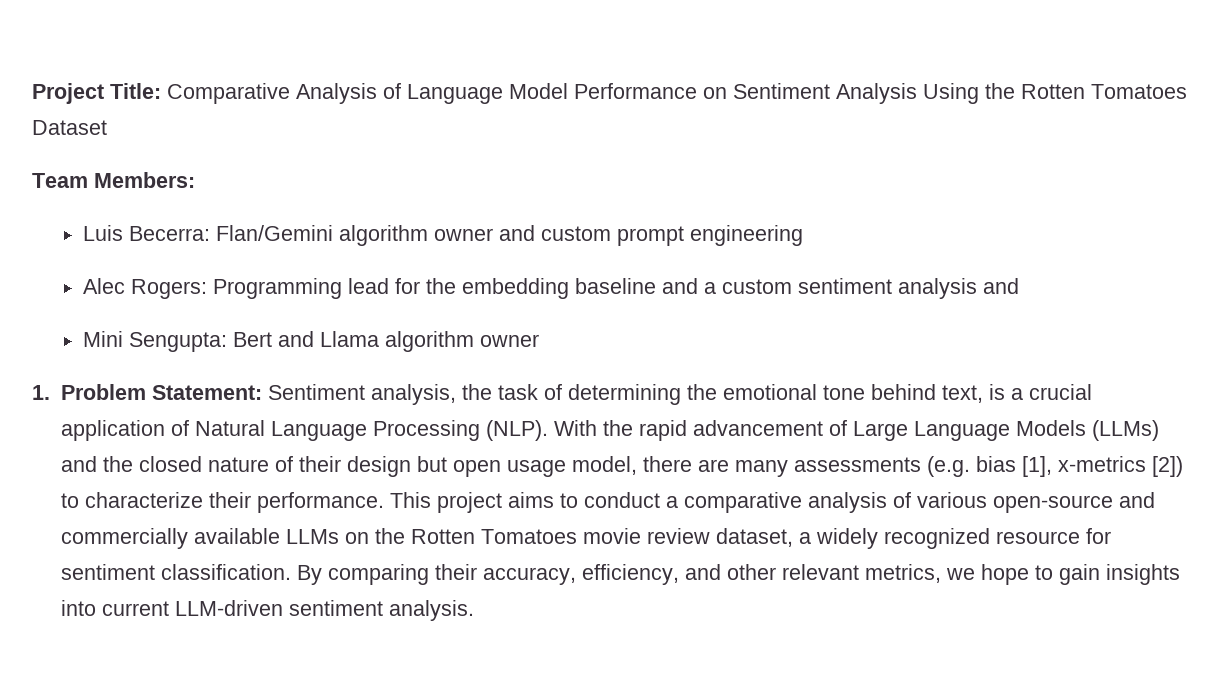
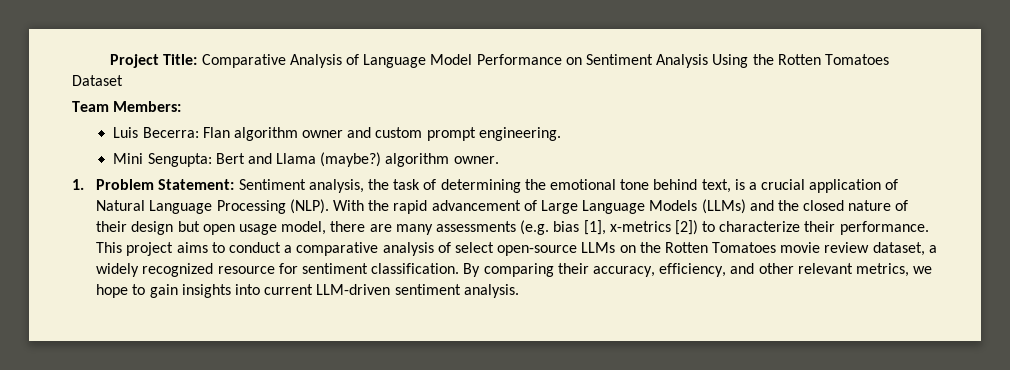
[216,225,334,241] Flan/Gemini -> [202,127,230,138] Flan
[690,225,804,246] [83,278,1020,299] engineering // Alec Rogers: Programming lead for the embedding baseline and a custom sentiment analysis and -> [478,127,561,141] engineering.
[385,331,540,352] algorithm owner -> [320,152,499,167] (maybe?) algorithm owner.
[916,492,1155,513] [60,528,280,549] various open-source and commercially available -> [454,242,578,256] select open-source

